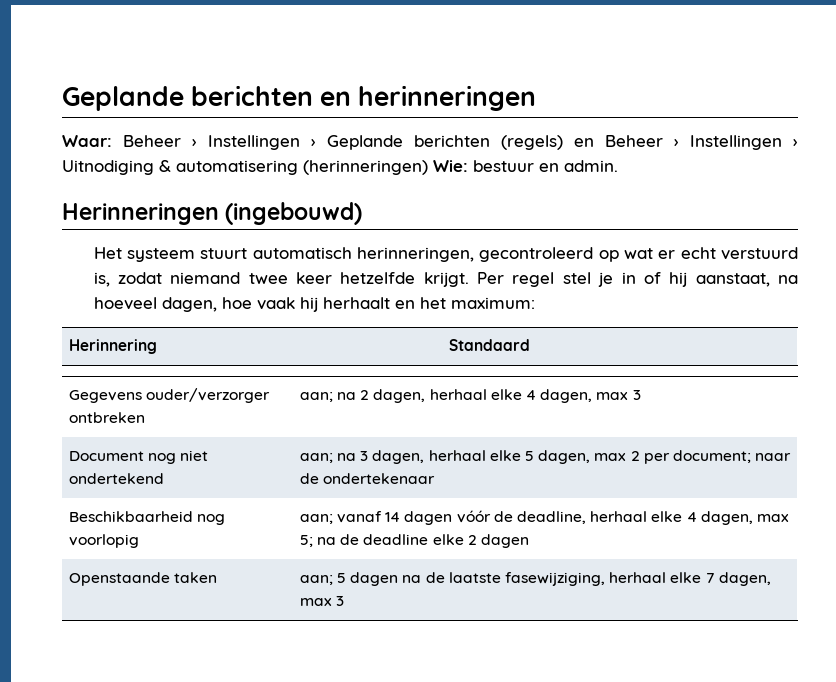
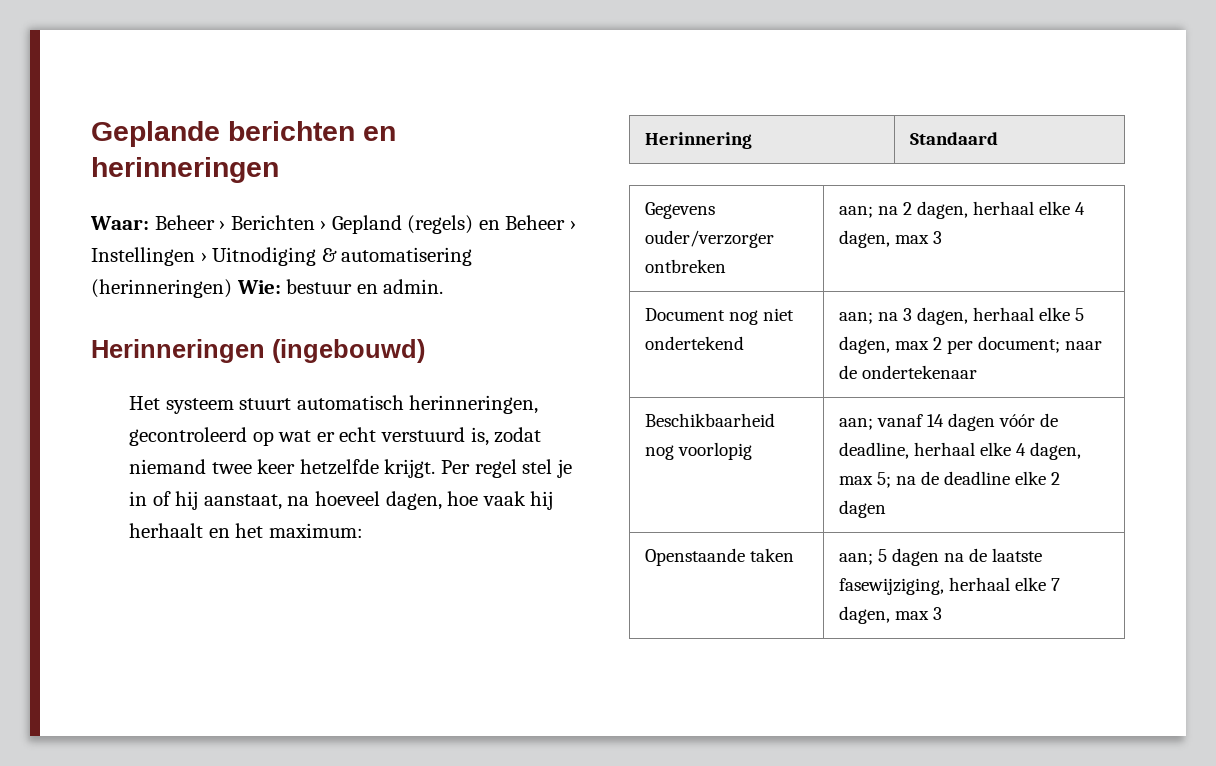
[208,135,490,150] Instellingen › Geplande berichten -> [230,215,402,234] Berichten › Gepland

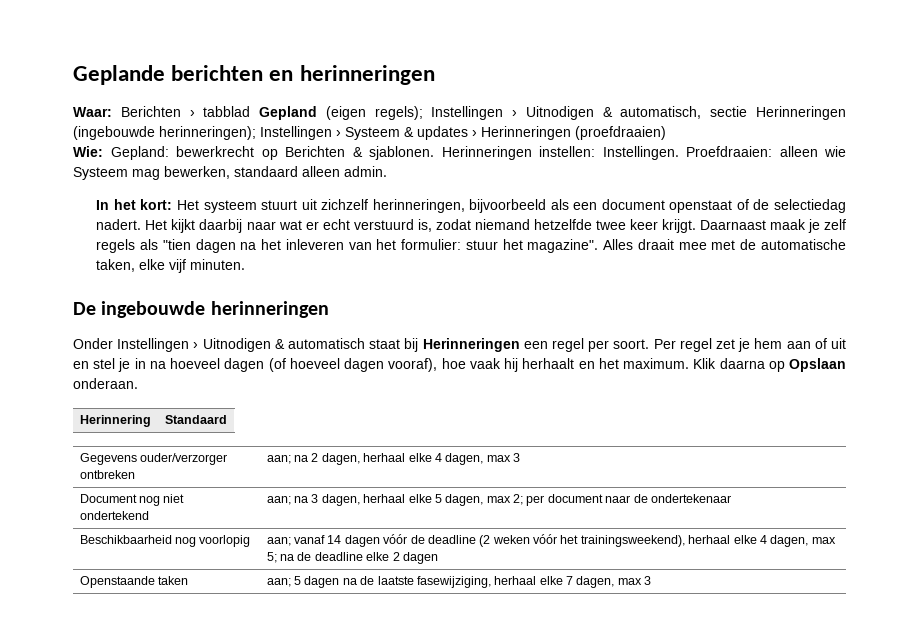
[154,215,576,234] [91,247,473,266] [91,279,444,298] [91,339,425,363] [129,395,539,414] [129,427,274,446] Beheer › Berichten › Gepland (regels) en Beheer › Instellingen › Uitnodiging & automatisering (herinneringen) Wie: bestuur en admin. // Herinneringen (ingebouwd) // Het systeem stuurt automatisch herinneringen, gecontroleerd op -> [120,106,846,120] [73,126,666,140] [73,146,846,160] [73,166,387,180] [96,199,846,213] [96,219,276,233] Berichten › tabblad Gepland (eigen regels); Instellingen › Uitnodigen & automatisch, sectie Herinneringen (ingebouwde herinneringen); Instellingen › Systeem & updates › Herinneringen (proefdraaien) // Wie: Gepland: bewerkrecht op Berichten & sjablonen. Herinneringen instellen: Instellingen. Proefdraaien: alleen wie Systeem mag bewerken, standaard alleen admin. // In het kort: Het systeem stuurt uit zichzelf herinneringen, bijvoorbeeld als een document openstaat of de selectiedag nadert. Het kijkt daarbij naar
(207, 466) none -> [533,219,592,230] hetzelfde
[299,459,572,478] [129,491,442,510] hetzelfde krijgt. Per regel stel je in of hij aanstaat, na hoeveel dagen, -> [661,219,846,233] [96,239,847,253] [96,259,246,273] [73,301,329,318] [73,338,847,352] [73,358,438,372] krijgt. Daarnaast maak je zelf regels als "tien dagen na het inleveren van het formulier: stuur het magazine". Alles draait mee met de automatische taken, elke vijf minuten. // De ingebouwde herinneringen // Onder Instellingen › Uitnodigen & automatisch staat bij Herinneringen een regel per soort. Per regel zet je hem aan of uit en stel je in na hoeveel dagen (of hoeveel dagen vooraf),
[268,523,363,538] maximum: -> [623,358,846,372] [73,378,138,389] maximum. Klik daarna op Opslaan onderaan.
[933,336,1061,354] 2 per document; -> [513,494,603,506] 2; per document
[839,442,910,459] deadline, -> [427,534,685,547] deadline (2 weken vóór het trainingsweekend),

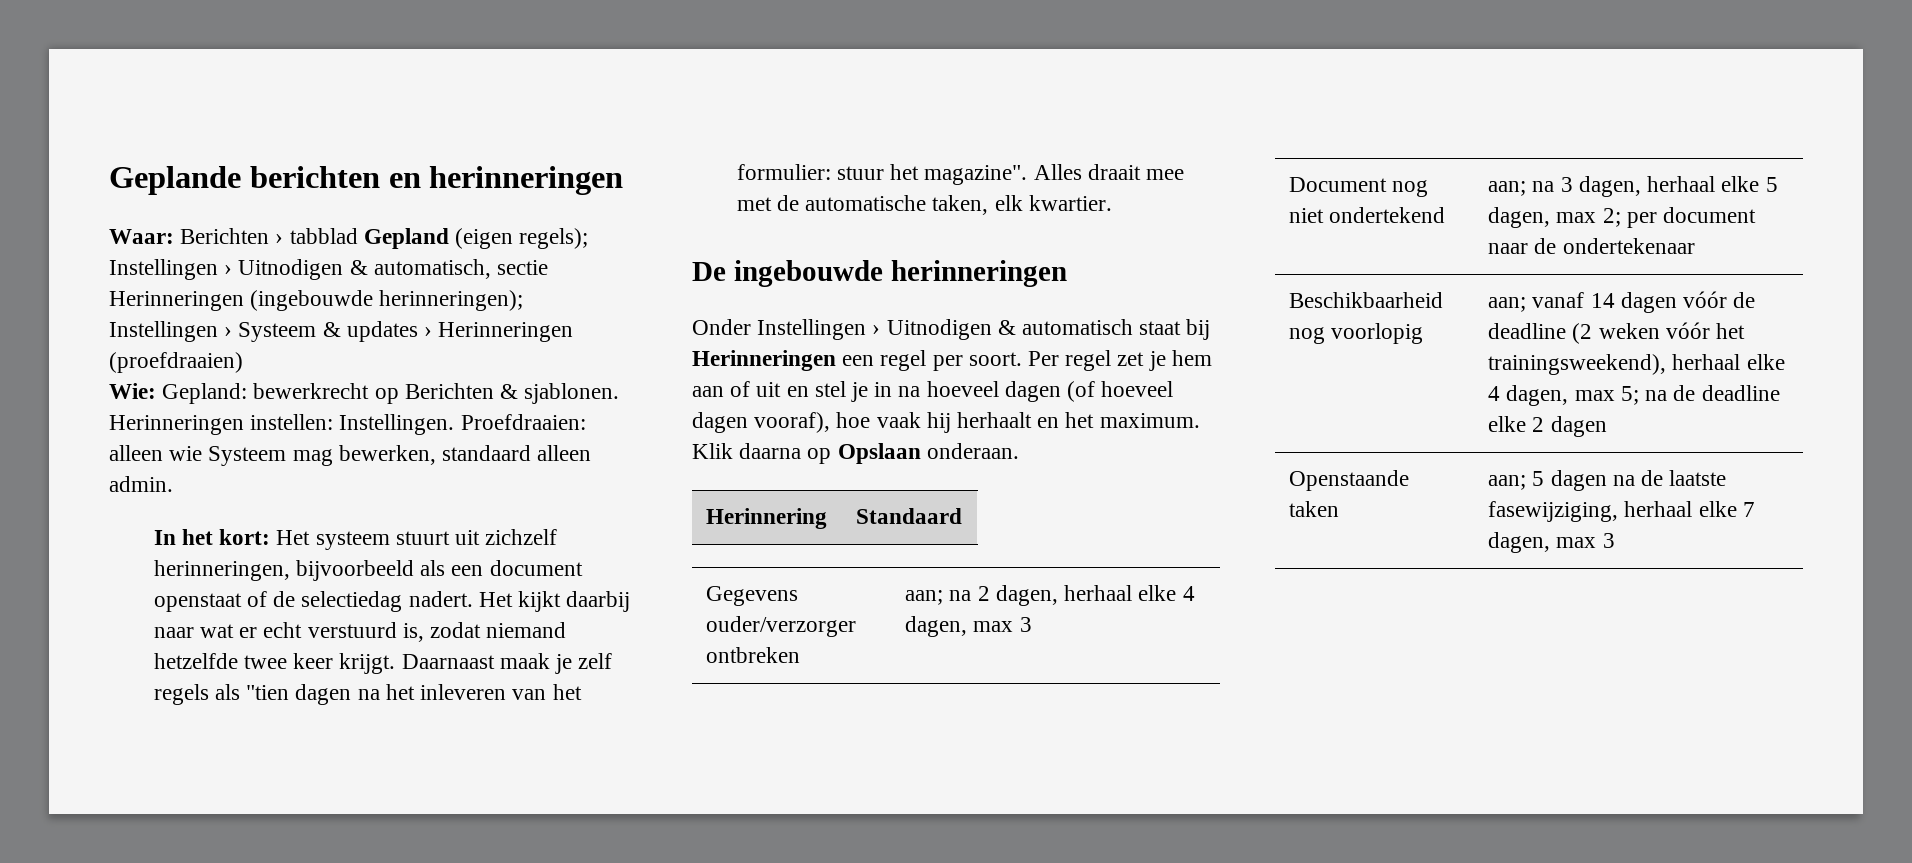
[139,259,246,273] elke vijf minuten. -> [994,195,1112,211] elk kwartier.

